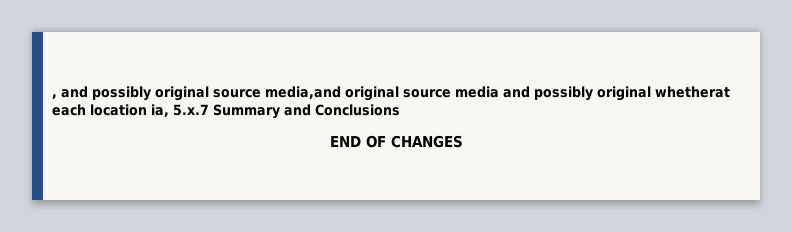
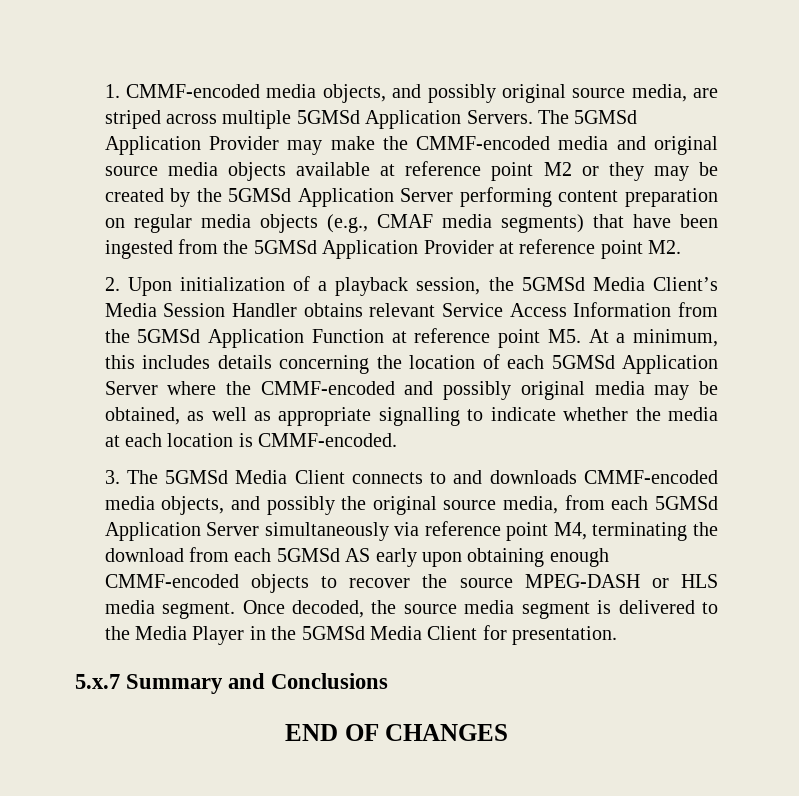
[52,86,730,101] [52,104,169,117] , and possibly original source media,and original source media and possibly original whetherat each location ia, -> [104,84,718,103] [104,110,638,129] [104,136,718,155] [104,161,718,181] [104,187,718,207] [104,214,718,233] [104,239,682,259] [104,276,718,296] [104,302,718,317] [104,328,718,348] [104,354,718,374] [104,381,718,400] [104,407,719,426] [104,433,398,447] [104,470,718,484] [104,495,718,515] [104,521,718,541] [104,547,609,567] [104,574,718,593] [104,600,719,619] [104,625,618,645] 1. CMMF-encoded media objects, and possibly original source media, are striped across multiple 5GMSd Application Servers. The 5GMSd Application Provider may make the CMMF-encoded media and original source media objects available at reference point M2 or they may be created by the 5GMSd Application Server performing content preparation on regular media objects (e.g., CMAF media segments) that have been ingested from the 5GMSd Application Provider at reference point M2. // 2. Upon initialization of a playback session, the 5GMSd Media Client’s Media Session Handler obtains relevant Service Access Information from the 5GMSd Application Function at reference point M5. At a minimum, this includes details concerning the location of each 5GMSd Application Server where the CMMF-encoded and possibly original media may be obtained, as well as appropriate signalling to indicate whether the media at each location is CMMF-encoded. // 3. The 5GMSd Media Client connects to and downloads CMMF-encoded media objects, and possibly the original source media, from each 5GMSd Application Server simultaneously via reference point M4, terminating the download from each 5GMSd AS early upon obtaining enough CMMF-encoded objects to recover the source MPEG-DASH or HLS media segment. Once decoded, the source media segment is delivered to the Media Player in the 5GMSd Media Client for presentation. //

